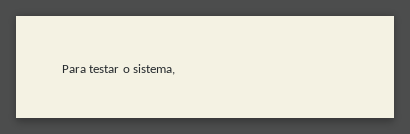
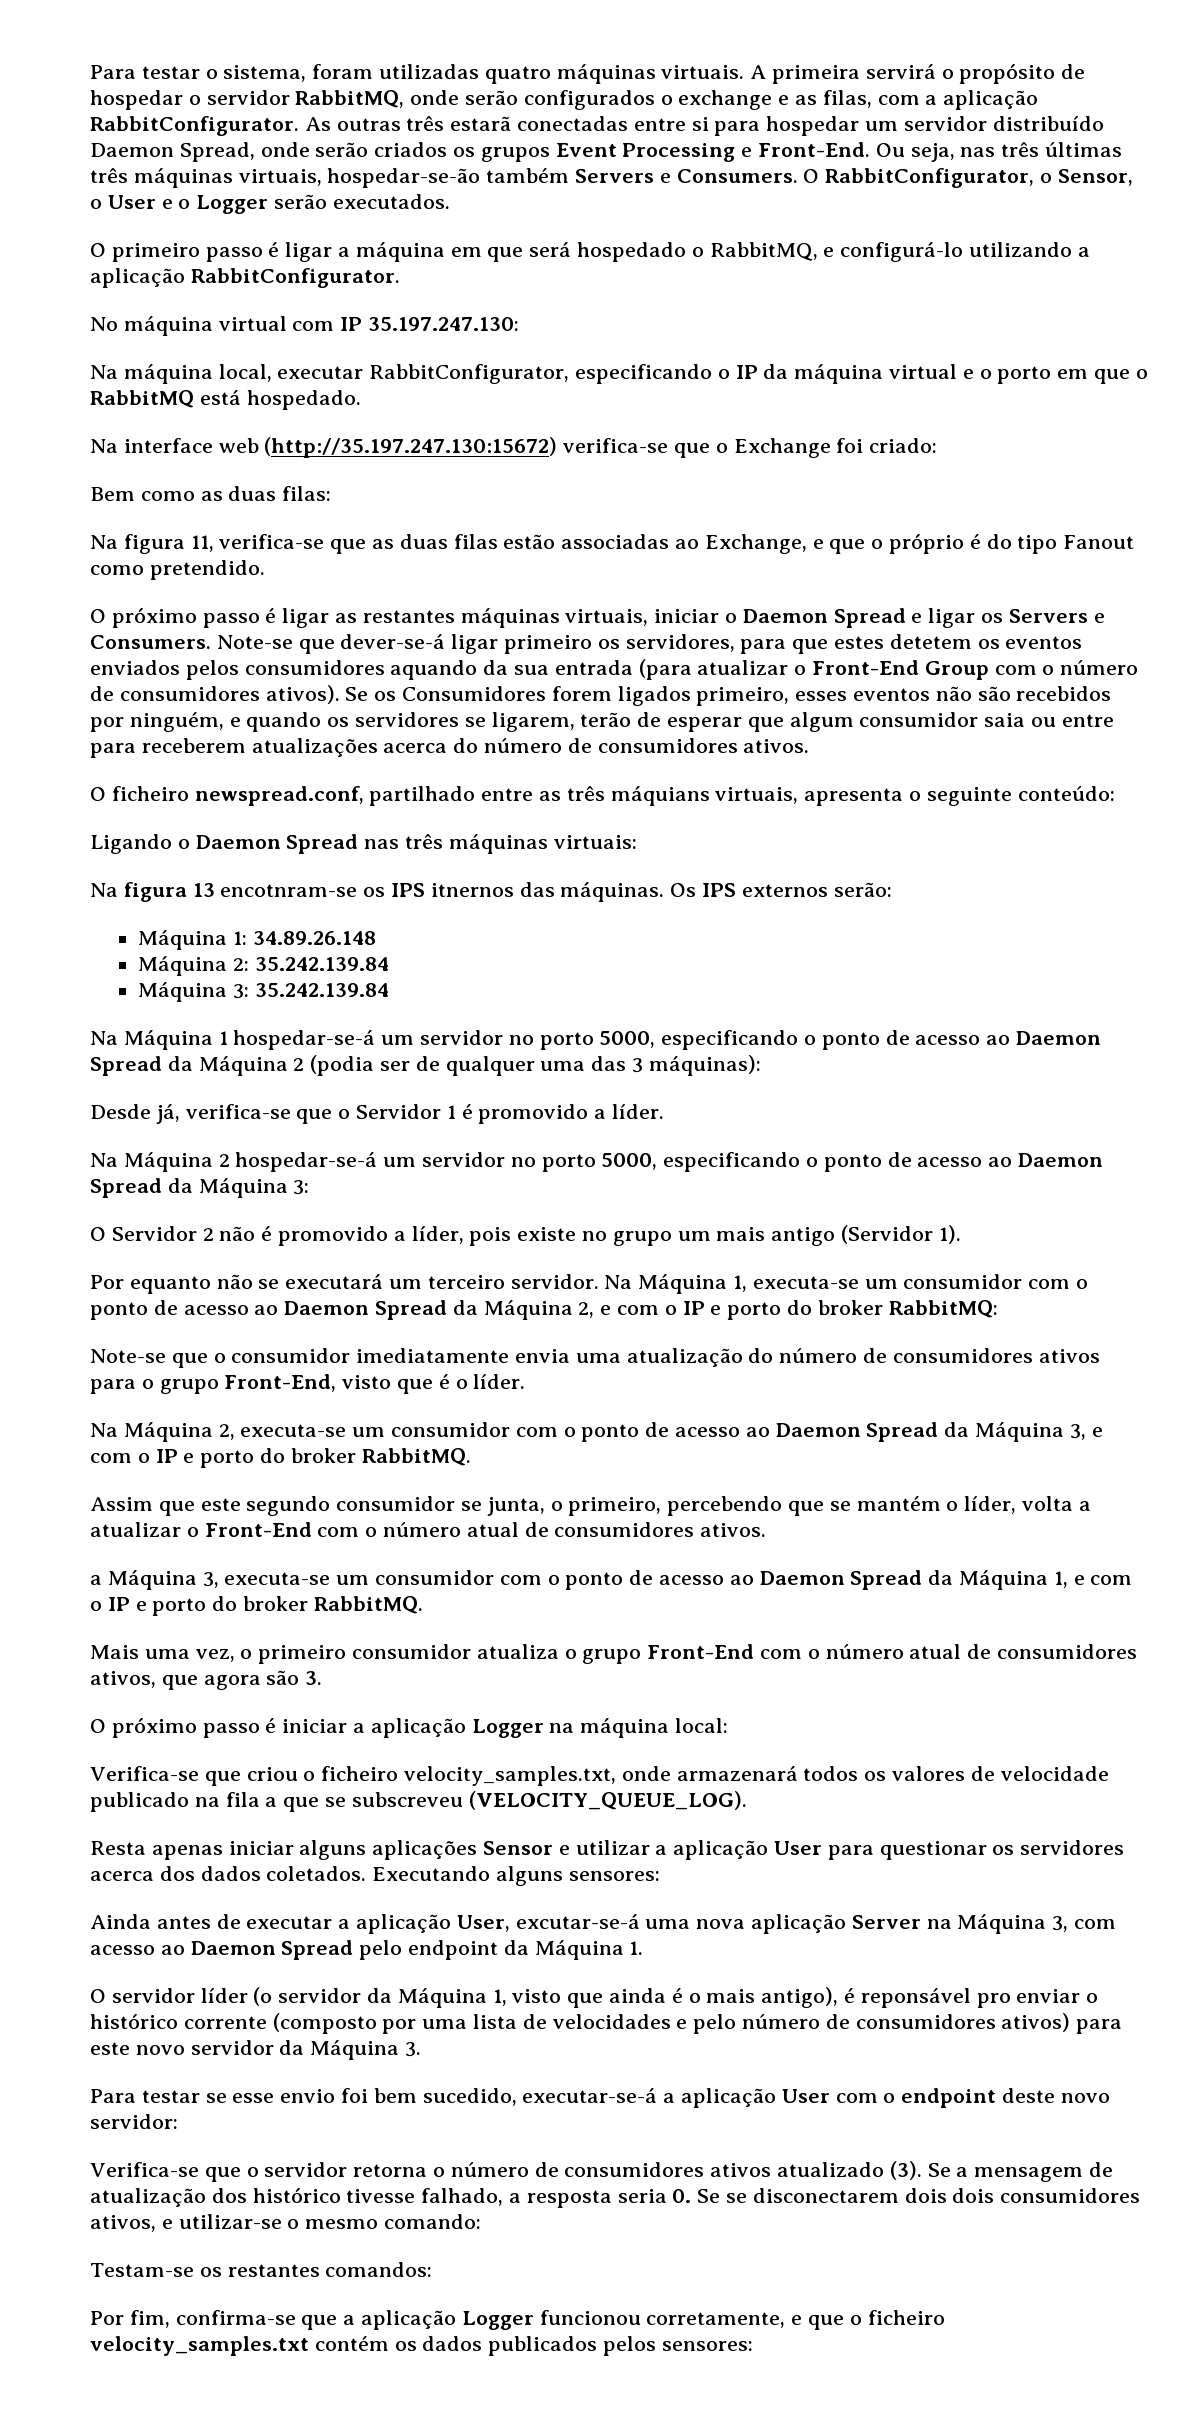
(176, 69) none -> [312,63,1086,84] [90,90,1039,110] [90,116,1104,136] [90,142,1123,162] [90,168,1133,188] [90,194,450,214] [90,242,1090,262] [90,268,400,288] [90,316,519,336] [90,364,1148,384] [90,390,361,410] [90,437,938,458] [90,486,332,501] [90,533,1135,554] [90,560,265,580] [90,607,1105,628] [90,634,1083,654] [90,659,1139,680] [90,685,1112,706] [90,712,1114,732] [90,738,810,758] [90,786,1115,806] [90,834,637,854] [90,882,892,902] [138,930,376,950] [138,956,389,976] [138,982,389,1002] [90,1030,1102,1050] [90,1055,761,1076] [90,1104,665,1124] [90,1152,1104,1172] [90,1178,310,1198] [90,1225,961,1246] [90,1274,1089,1294] [90,1300,998,1320] [90,1348,1100,1368] [90,1374,526,1394] [90,1422,1103,1442] [90,1448,471,1468] [90,1496,1091,1516] [90,1522,767,1537] [90,1570,1133,1590] [90,1596,423,1616] [90,1644,1138,1664] [90,1670,323,1690] [90,1717,729,1738] [90,1766,1109,1786] [90,1791,747,1812] [90,1840,1125,1860] [90,1866,660,1886] [90,1914,1117,1934] [90,1940,644,1960] [90,1987,1099,2008] [90,2013,1123,2034] [90,2040,422,2060] [90,2088,1110,2108] [90,2114,178,2129] [90,2161,1114,2182] [90,2187,1141,2208] [90,2214,482,2232] [90,2262,433,2277] [90,2310,945,2330] [90,2336,753,2356] foram utilizadas quatro máquinas virtuais. A primeira servirá o propósito de hospedar o servidor RabbitMQ, onde serão configurados o exchange e as filas, com a aplicação RabbitConfigurator. As outras três estarã conectadas entre si para hospedar um servidor distribuído Daemon Spread, onde serão criados os grupos Event Processing e Front-End. Ou seja, nas três últimas três máquinas virtuais, hospedar-se-ão também Servers e Consumers. O RabbitConfigurator, o Sensor, o User e o Logger serão executados. // O primeiro passo é ligar a máquina em que será hospedado o RabbitMQ, e configurá-lo utilizando a aplicação RabbitConfigurator. // No máquina virtual com IP 35.197.247.130: // Na máquina local, executar RabbitConfigurator, especificando o IP da máquina virtual e o porto em que o RabbitMQ está hospedado. // Na interface web (http://35.197.247.130:15672) verifica-se que o Exchange foi criado: // Bem como as duas filas: // Na figura 11, verifica-se que as duas filas estão associadas ao Exchange, e que o próprio é do tipo Fanout como pretendido. // O próximo passo é ligar as restantes máquinas virtuais, iniciar o Daemon Spread e ligar os Servers e Consumers. Note-se que dever-se-á ligar primeiro os servidores, para que estes detetem os eventos enviados pelos consumidores aquando da sua entrada (para atualizar o Front-End Group com o número de consumidores ativos). Se os Consumidores forem ligados primeiro, esses eventos não são recebidos por ninguém, e quando os servidores se ligarem, terão de esperar que algum consumidor saia ou entre para receberem atualizações acerca do número de consumidores ativos. // O ficheiro newspread.conf, partilhado entre as três máquians virtuais, apresenta o seguinte conteúdo: // Ligando o Daemon Spread nas três máquinas virtuais: // Na figura 13 encotnram-se os IPS itnernos das máquinas. Os IPS externos serão: // Máquina 1: 34.89.26.148 // Máquina 2: 35.242.139.84 // Máquina 3: 35.242.139.84 // Na Máquina 1 hospedar-se-á um servidor no porto 5000, especificando o ponto de acesso ao Daemon Spread da Máquina 2 (podia ser de qualquer uma das 3 máquinas): // Desde já, verifica-se que o Servidor 1 é promovido a líder. // Na Máquina 2 hospedar-se-á um servidor no porto 5000, especificando o ponto de acesso ao Daemon Spread da Máquina 3: // O Servidor 2 não é promovido a líder, pois existe no grupo um mais antigo (Servidor 1). // Por equanto não se executará um terceiro servidor. Na Máquina 1, executa-se um consumidor com o ponto de acesso ao Daemon Spread da Máquina 2, e com o IP e porto do broker RabbitMQ: // Note-se que o consumidor imediatamente envia uma atualização do número de consumidores ativos para o grupo Front-End, visto que é o líder. // Na Máquina 2, executa-se um consumidor com o ponto de acesso ao Daemon Spread da Máquina 3, e com o IP e porto do broker RabbitMQ. // Assim que este segundo consumidor se junta, o primeiro, percebendo que se mantém o líder, volta a atualizar o Front-End com o número atual de consumidores ativos. // a Máquina 3, executa-se um consumidor com o ponto de acesso ao Daemon Spread da Máquina 1, e com o IP e porto do broker RabbitMQ. // Mais uma vez, o primeiro consumidor atualiza o grupo Front-End com o número atual de consumidores ativos, que agora são 3. // O próximo passo é iniciar a aplicação Logger na máquina local: // Verifica-se que criou o ficheiro velocity_samples.txt, onde armazenará todos os valores de velocidade publicado na fila a que se subscreveu (VELOCITY_QUEUE_LOG). // Resta apenas iniciar alguns aplicações Sensor e utilizar a aplicação User para questionar os servidores acerca dos dados coletados. Executando alguns sensores: // Ainda antes de executar a aplicação User, excutar-se-á uma nova aplicação Server na Máquina 3, com acesso ao Daemon Spread pelo endpoint da Máquina 1. // O servidor líder (o servidor da Máquina 1, visto que ainda é o mais antigo), é reponsável pro enviar o histórico corrente (composto por uma lista de velocidades e pelo número de consumidores ativos) para este novo servidor da Máquina 3. // Para testar se esse envio foi bem sucedido, executar-se-á a aplicação User com o endpoint deste novo servidor: // Verifica-se que o servidor retorna o número de consumidores ativos atualizado (3). Se a mensagem de atualização dos histórico tivesse falhado, a resposta seria 0. Se se disconectarem dois dois consumidores ativos, e utilizar-se o mesmo comando: // Testam-se os restantes comandos: // Por fim, confirma-se que a aplicação Logger funcionou corretamente, e que o ficheiro velocity_samples.txt contém os dados publicados pelos sensores:

